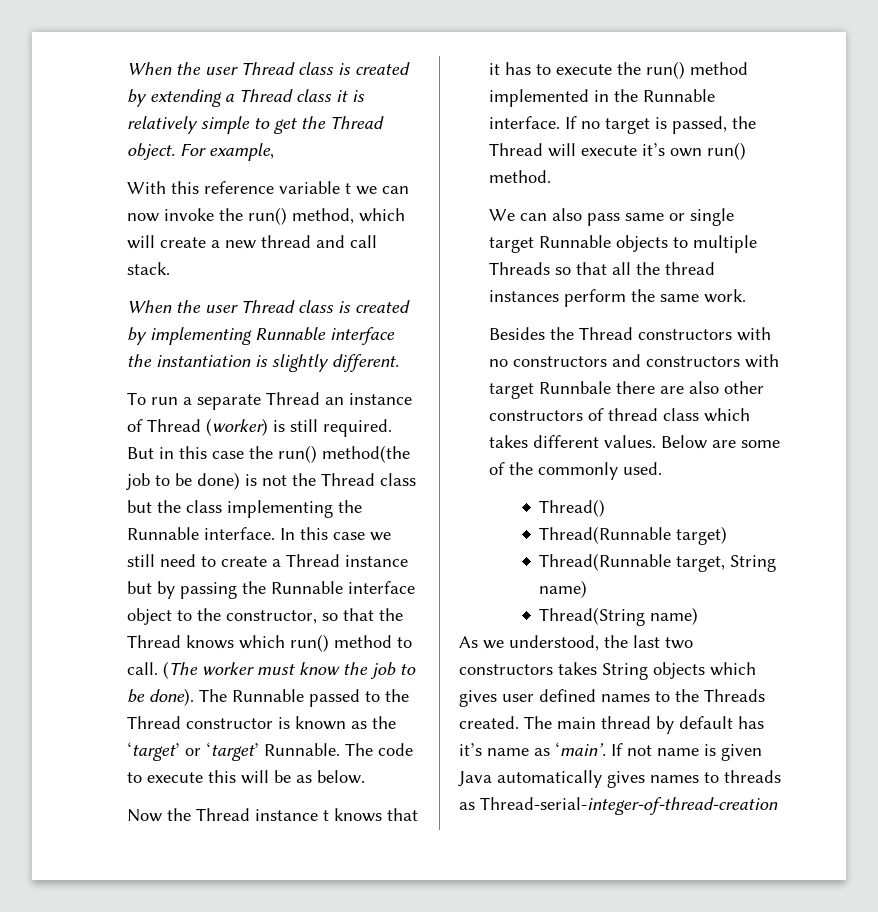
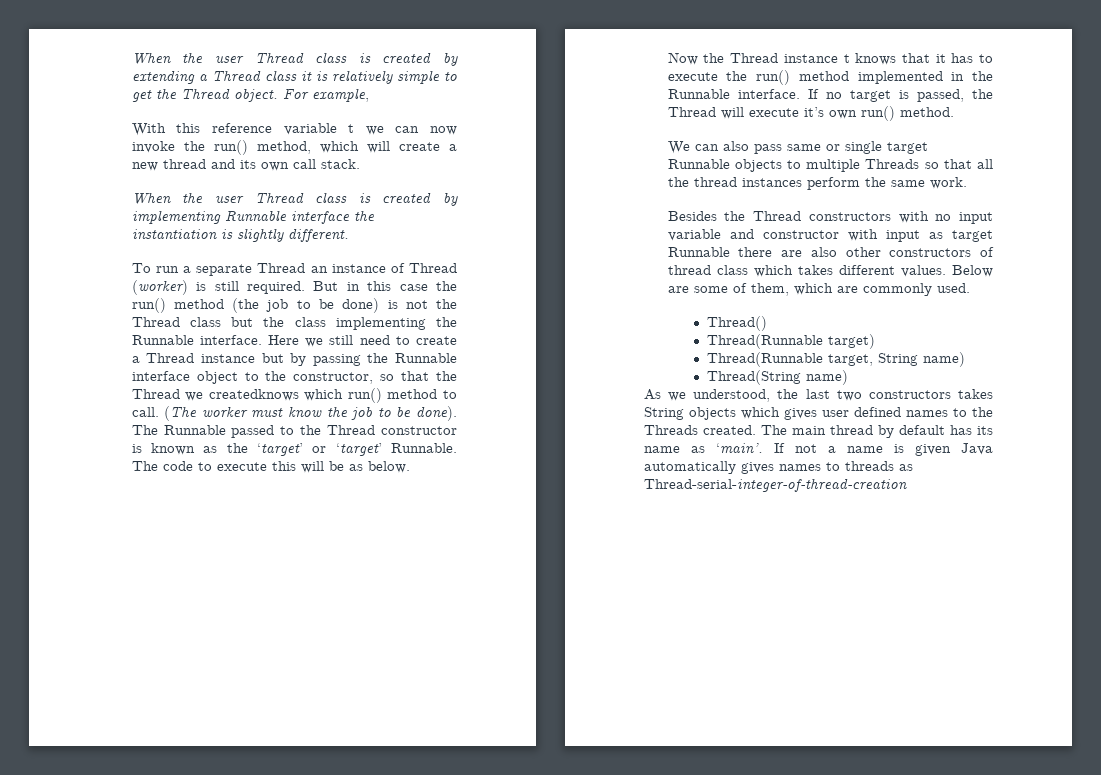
(346, 241) none -> [239,160,289,171] its own
[322,445,411,463] method(the -> [173,298,260,313] method (the
[280,527,366,540] In this case -> [268,335,300,345] Here
[186,635,235,649] knows -> [185,389,299,401] we createdknows
[513,354,780,368] [489,381,612,399] constructors and constructors with target Runnbale -> [959,212,993,224] [667,229,993,242] [667,247,730,257] input variable and constructor with input as target Runnable
[509,462,534,475] the -> [750,283,858,296] them, which are
[459,743,482,756] it’s -> [977,426,993,435] its
(652, 750) none -> [828,446,836,453] a

